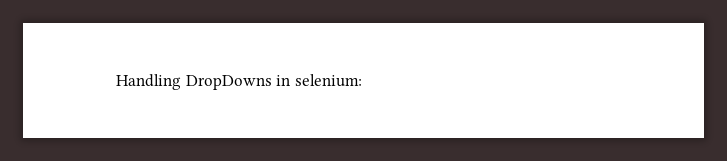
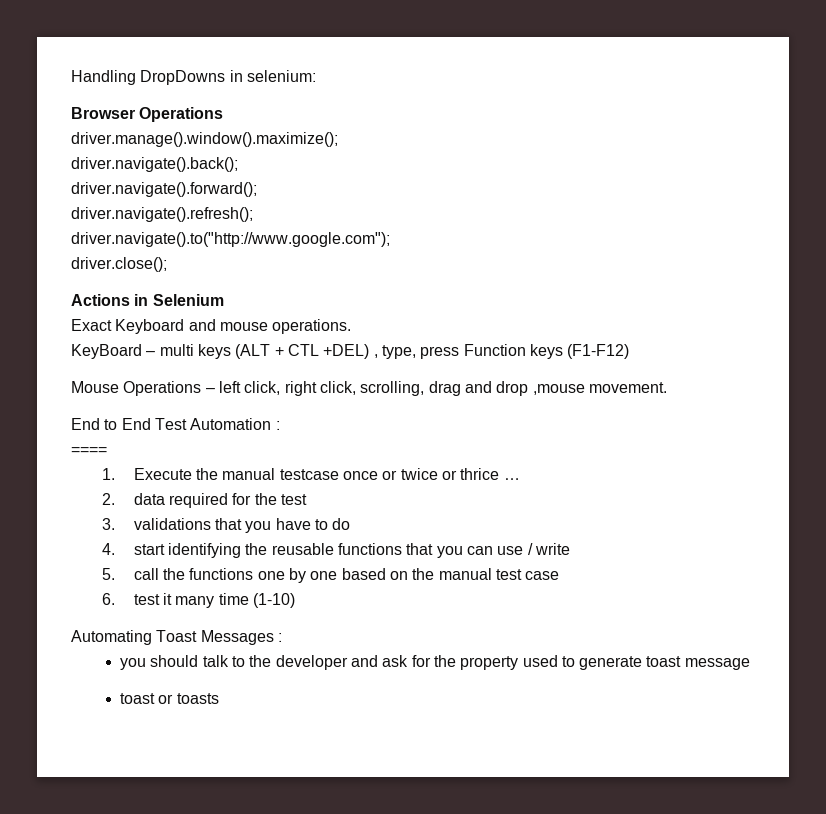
(362, 80) none -> [71,107,224,122] [71,132,338,147] [71,157,238,172] [71,182,257,197] [71,207,253,222] [71,232,390,247] [71,257,167,272] [71,294,224,306] [71,319,352,334] [71,344,630,359] [71,381,667,396] [71,418,280,430] [71,447,107,455] [102,468,520,480] [102,493,308,508] [102,518,351,533] [102,543,570,558] [102,568,560,583] [102,593,296,608] [71,630,282,645] [119,655,750,670] [119,693,219,704] // Browser Operations // driver.manage().window().maximize(); // driver.navigate().back(); // driver.navigate().forward(); // driver.navigate().refresh(); // driver.navigate().to("http://www.google.com"); // driver.close(); // Actions in Selenium // Exact Keyboard and mouse operations. // KeyBoard – multi keys (ALT + CTL +DEL) , type, press Function keys (F1-F12) // Mouse Operations – left click, right click, scrolling, drag and drop ,mouse movement. // End to End Test Automation : // ==== // 1. Execute the manual testcase once or twice or thrice … // 2. data required for the test // 3. validations that you have to do // 4. start identifying the reusable functions that you can use / write // 5. call the functions one by one based on the manual test case // 6. test it many time (1-10) // Automating Toast Messages : // you should talk to the developer and ask for the property used to generate toast message // toast or toasts

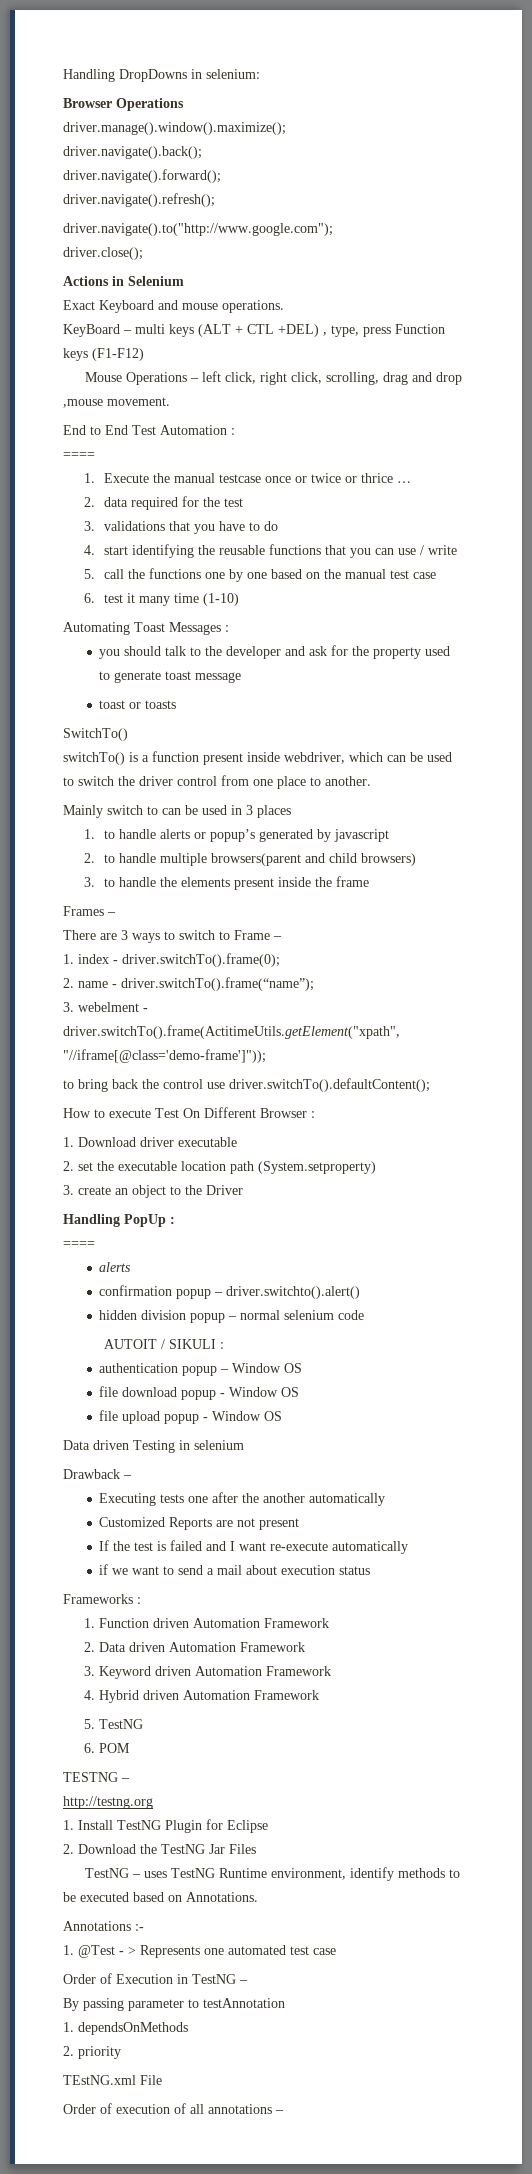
(219, 698) none -> [63,728,128,741] [63,751,452,765] [63,775,371,789] [63,805,291,818] [83,829,390,842] [83,853,417,866] [83,876,370,890] [63,906,116,916] [63,930,282,943] [63,953,280,967] [63,977,314,991] [63,1002,148,1012] [63,1025,400,1039] [63,1049,266,1063] [63,1078,430,1092] [63,1107,315,1118] [63,1137,237,1147] [63,1161,376,1174] [63,1185,243,1198] [63,1214,175,1227] [63,1241,95,1248] [99,1262,132,1272] [99,1285,361,1299] [99,1310,365,1323] [104,1339,225,1349] [99,1363,303,1376] [99,1386,300,1400] [99,1410,283,1424] [63,1440,244,1453] [63,1469,132,1479] [99,1492,386,1506] [99,1517,300,1530] [99,1540,409,1554] [99,1564,371,1575] [63,1594,141,1604] [83,1618,329,1628] [83,1642,305,1652] [83,1666,331,1679] [83,1690,319,1703] [83,1719,143,1729] [83,1743,130,1753] [63,1772,130,1782] [63,1796,153,1809] [63,1819,268,1833] [63,1844,256,1854] [84,1867,460,1881] [63,1892,258,1902] [63,1921,144,1931] [63,1945,336,1958] [63,1973,248,1984] [63,1998,285,2011] [63,2022,188,2035] [63,2046,121,2059] [63,2075,162,2085] [63,2103,284,2114] // SwitchTo() // switchTo() is a function present inside webdriver, which can be used to switch the driver control from one place to another. // Mainly switch to can be used in 3 places // 1. to handle alerts or popup’s generated by javascript // 2. to handle multiple browsers(parent and child browsers) // 3. to handle the elements present inside the frame // Frames – // There are 3 ways to switch to Frame – // 1. index - driver.switchTo().frame(0); // 2. name - driver.switchTo().frame(“name”); // 3. webelment - driver.switchTo().frame(ActitimeUtils.getElement("xpath", "//iframe[@class='demo-frame']")); // to bring back the control use driver.switchTo().defaultContent(); // How to execute Test On Different Browser : // 1. Download driver executable // 2. set the executable location path (System.setproperty) // 3. create an object to the Driver // Handling PopUp : // ==== // alerts // confirmation popup – driver.switchto().alert() // hidden division popup – normal selenium code // AUTOIT / SIKULI : // authentication popup – Window OS // file download popup - Window OS // file upload popup - Window OS // Data driven Testing in selenium // Drawback – // Executing tests one after the another automatically // Customized Reports are not present // If the test is failed and I want re-execute automatically // if we want to send a mail about execution status // Frameworks : // 1. Function driven Automation Framework // 2. Data driven Automation Framework // 3. Keyword driven Automation Framework // 4. Hybrid driven Automation Framework // 5. TestNG // 6. POM // TESTNG – // http://testng.org // 1. Install TestNG Plugin for Eclipse // 2. Download the TestNG Jar Files // TestNG – uses TestNG Runtime environment, identify methods to be executed based on Annotations. // Annotations :- // 1. @Test - > Represents one automated test case // Order of Execution in TestNG – // By passing parameter to testAnnotation // 1. dependsOnMethods // 2. priority // TEstNG.xml File // Order of execution of all annotations –

